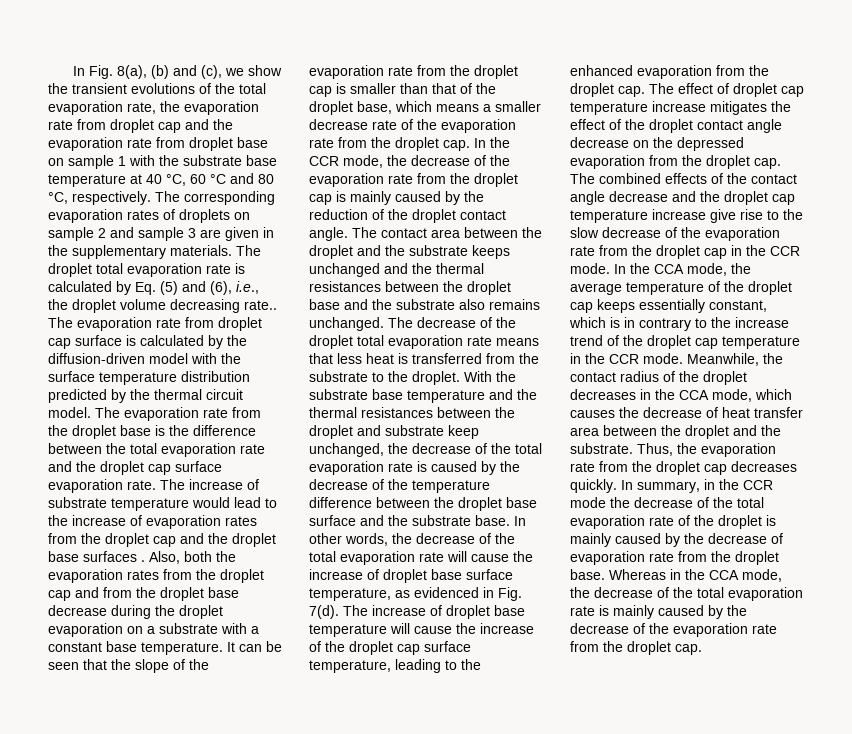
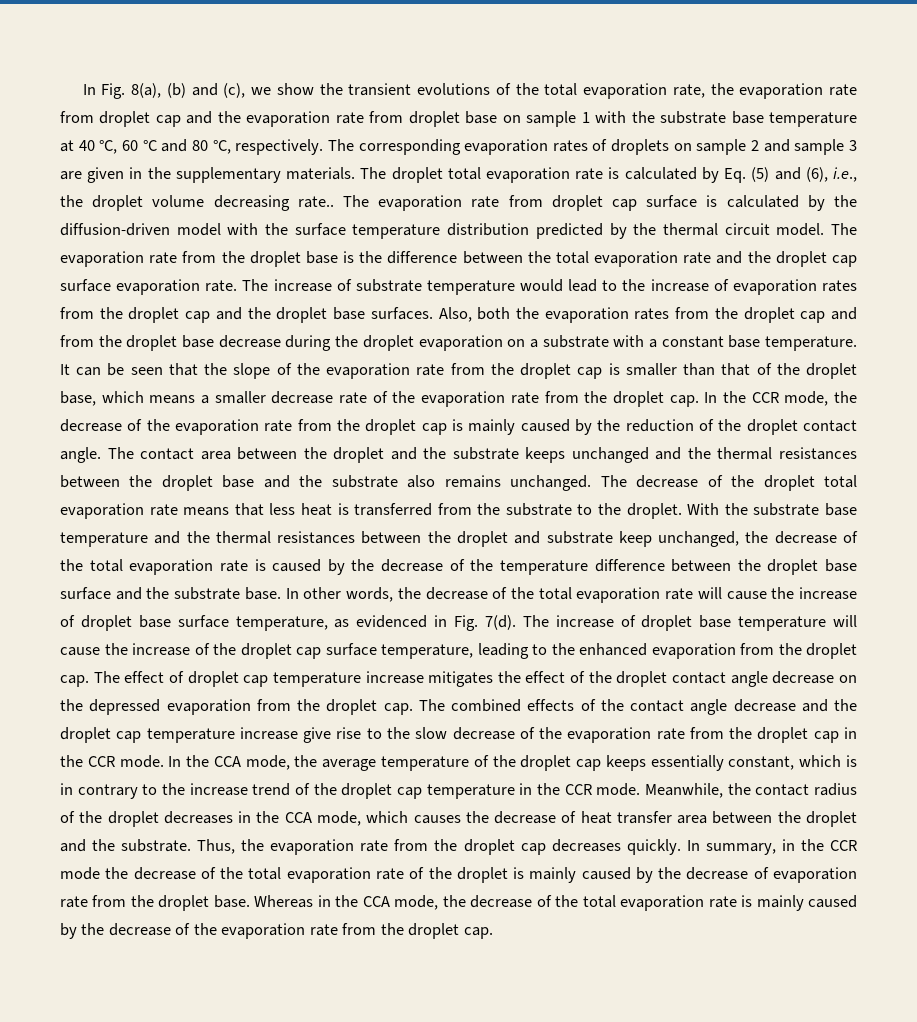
[83,551,145,562] surfaces . -> [370,307,433,320] surfaces.

